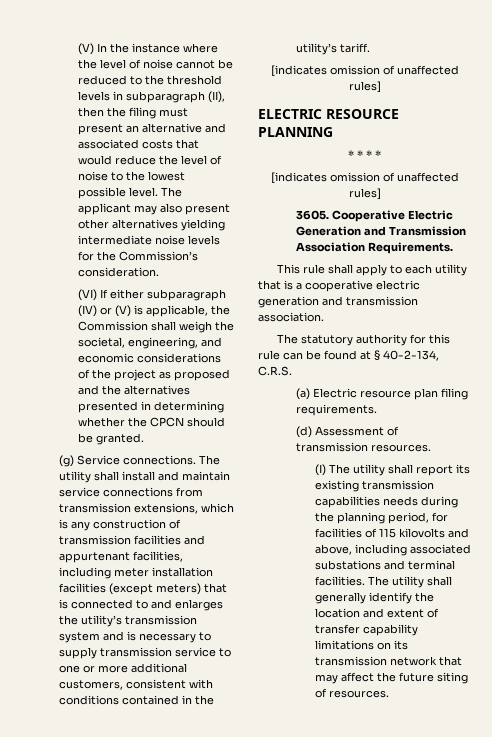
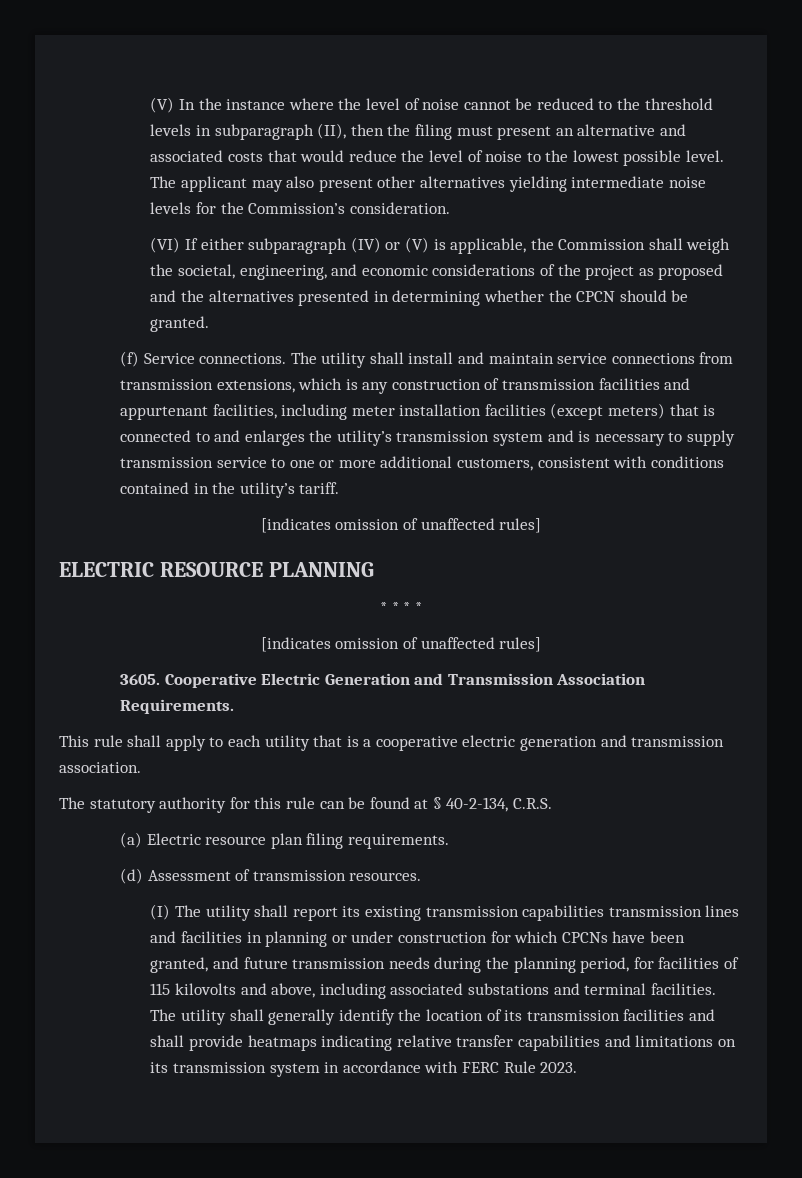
[58,455,74,467] (g) -> [119,351,139,367] (f)
(380, 502) none -> [608,905,740,917] [150,931,685,947] [150,957,386,973] transmission lines and facilities in planning or under construction for which CPCNs have been granted, and future transmission
[362,608,439,618] [314,624,418,636] [314,640,408,650] [314,656,462,666] [314,672,468,684] [314,688,389,698] and extent of transfer capability limitations on its transmission network that may affect the future siting of resources. -> [486,1009,715,1021] [150,1035,736,1051] [150,1061,578,1077] of its transmission facilities and shall provide heatmaps indicating relative transfer capabilities and limitations on its transmission system in accordance with FERC Rule 2023.

